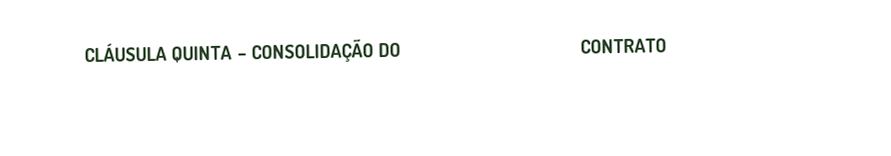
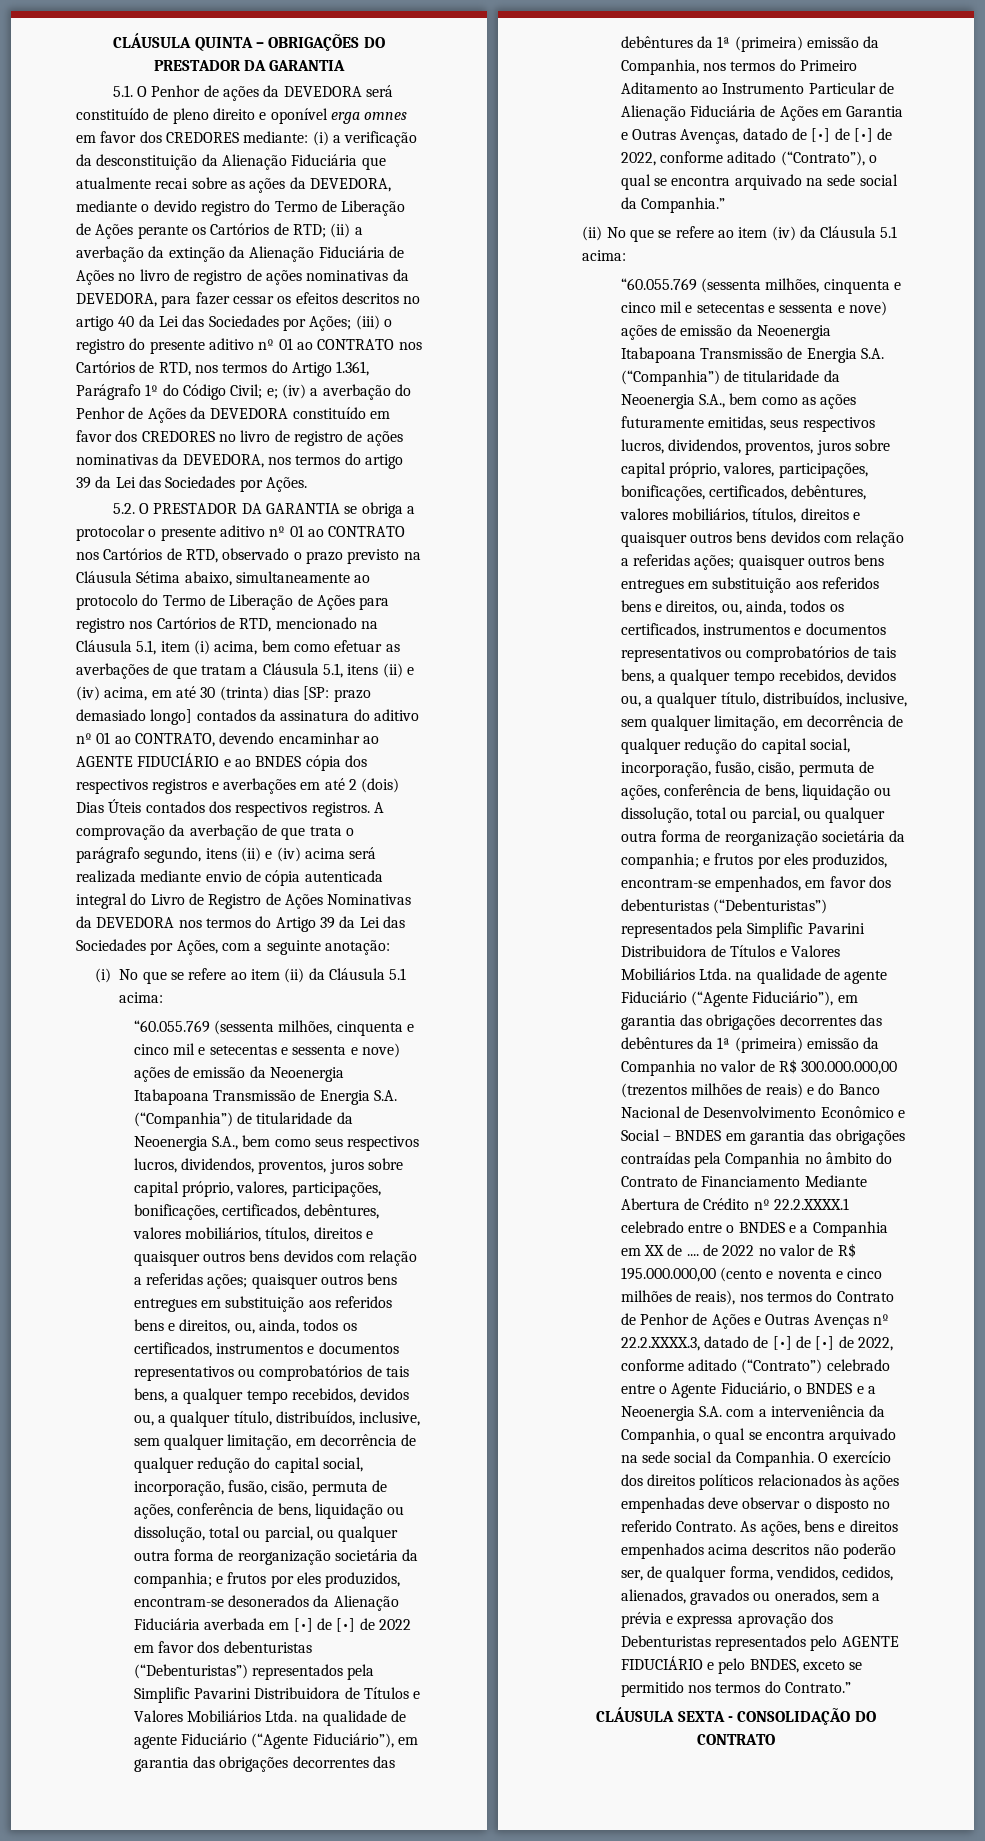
(247, 56) none -> [268,34,385,51] [153,60,346,71] [112,85,393,101] [76,108,408,124] [76,131,418,147] [76,154,386,170] [76,177,391,193] [76,200,406,216] [76,223,363,239] [76,246,404,262] [76,269,409,285] [76,292,421,308] [76,315,392,331] [76,338,422,354] [76,361,370,377] [76,384,411,400] [76,407,390,423] [76,430,403,446] [76,453,403,469] [76,476,307,492] [112,502,415,518] [76,525,406,541] [76,548,421,564] [76,571,371,586] [76,594,390,610] [76,617,378,633] [76,640,400,655] [76,663,414,679] [76,686,371,702] [76,709,419,725] [76,732,379,747] [76,753,367,771] [76,778,400,794] [76,799,384,817] [76,824,354,840] [76,847,377,863] [76,870,383,886] [76,893,412,909] [76,916,405,932] [76,939,390,955] [95,968,407,984] [119,992,164,1003] [133,1020,415,1036] [133,1043,401,1058] [133,1066,345,1082] [133,1089,398,1105] [133,1112,353,1128] [133,1135,420,1151] [133,1158,404,1174] [133,1181,381,1197] [133,1204,380,1220] [132,1227,374,1242] [133,1250,418,1266] [133,1273,398,1289] [133,1296,393,1312] [133,1319,357,1334] [133,1342,399,1357] [133,1365,410,1381] [133,1388,410,1404] [133,1411,421,1427] [133,1434,417,1450] [133,1457,364,1473] [133,1480,388,1496] [133,1503,405,1519] [133,1526,399,1542] [133,1549,419,1565] [133,1572,401,1588] [133,1595,399,1611] [133,1618,412,1632] [133,1641,312,1653] [133,1664,375,1680] [133,1687,421,1703] [133,1710,407,1726] [133,1733,419,1749] [133,1756,396,1772] [620,36,880,52] [620,59,858,75] [620,82,895,94] [620,105,904,121] [620,128,893,144] [620,151,878,166] [620,174,898,190] [620,197,726,213] [582,226,898,242] [582,250,627,261] [620,278,902,294] [620,301,888,316] [620,324,832,340] [620,347,885,363] [620,370,840,386] [620,393,857,409] [620,416,875,432] [620,439,891,455] [620,462,868,478] [620,485,867,501] [619,508,861,523] [620,531,905,547] [620,554,885,570] [620,577,880,593] [620,600,844,615] [620,623,886,638] [620,646,897,662] [620,669,897,685] [620,692,908,708] [620,715,904,731] [620,738,851,754] [620,761,875,777] [620,784,892,800] [620,807,886,823] [620,830,906,846] [620,853,888,869] [620,876,892,892] [620,899,828,914] [620,922,865,938] [620,945,841,957] [620,968,888,984] [620,991,858,1007] [620,1014,883,1030] [620,1037,880,1053] [620,1059,898,1076] [620,1083,880,1098] [620,1106,906,1118] [620,1129,905,1145] [620,1152,893,1168] [620,1175,867,1187] [620,1198,850,1210] [620,1221,888,1237] [620,1243,856,1258] [620,1267,883,1282] [620,1290,894,1305] [620,1313,890,1329] [620,1336,894,1351] [620,1359,890,1374] [620,1382,877,1398] [620,1405,886,1421] [620,1428,897,1444] [620,1451,891,1467] [620,1474,900,1490] [620,1497,891,1513] [620,1520,898,1536] [620,1543,897,1559] [620,1566,894,1582] [620,1589,881,1605] [620,1612,834,1628] [620,1635,899,1651] [620,1656,863,1674] [620,1681,852,1697] [596,1707,733,1722] OBRIGAÇÕES DO PRESTADOR DA GARANTIA // 5.1. O Penhor de ações da DEVEDORA será constituído de pleno direito e oponível erga omnes em favor dos CREDORES mediante: (i) a verificação da desconstituição da Alienação Fiduciária que atualmente recai sobre as ações da DEVEDORA, mediante o devido registro do Termo de Liberação de Ações perante os Cartórios de RTD; (ii) a averbação da extinção da Alienação Fiduciária de Ações no livro de registro de ações nominativas da DEVEDORA, para fazer cessar os efeitos descritos no artigo 40 da Lei das Sociedades por Ações; (iii) o registro do presente aditivo nº 01 ao CONTRATO nos Cartórios de RTD, nos termos do Artigo 1.361, Parágrafo 1º do Código Civil; e; (iv) a averbação do Penhor de Ações da DEVEDORA constituído em favor dos CREDORES no livro de registro de ações nominativas da DEVEDORA, nos termos do artigo 39 da Lei das Sociedades por Ações. // 5.2. O PRESTADOR DA GARANTIA se obriga a protocolar o presente aditivo nº 01 ao CONTRATO nos Cartórios de RTD, observado o prazo previsto na Cláusula Sétima abaixo, simultaneamente ao protocolo do Termo de Liberação de Ações para registro nos Cartórios de RTD, mencionado na Cláusula 5.1, item (i) acima, bem como efetuar as averbações de que tratam a Cláusula 5.1, itens (ii) e (iv) acima, em até 30 (trinta) dias [SP: prazo demasiado longo] contados da assinatura do aditivo nº 01 ao CONTRATO, devendo encaminhar ao AGENTE FIDUCIÁRIO e ao BNDES cópia dos respectivos registros e averbações em até 2 (dois) Dias Úteis contados dos respectivos registros. A comprovação da averbação de que trata o parágrafo segundo, itens (ii) e (iv) acima será realizada mediante envio de cópia autenticada integral do Livro de Registro de Ações Nominativas da DEVEDORA nos termos do Artigo 39 da Lei das Sociedades por Ações, com a seguinte anotação: // (i) No que se refere ao item (ii) da Cláusula 5.1 acima: // “60.055.769 (sessenta milhões, cinquenta e cinco mil e setecentas e sessenta e nove) ações de emissão da Neoenergia Itabapoana Transmissão de Energia S.A. (“Companhia”) de titularidade da Neoenergia S.A., bem como seus respectivos lucros, dividendos, proventos, juros sobre capital próprio, valores, participações, bonificações, certificados, debêntures, valores mobiliários, títulos, direitos e quaisquer outros bens devidos com relação a referidas ações; quaisquer outros bens entregues em substituição aos referidos bens e direitos, ou, ainda, todos os certificados, instrumentos e documentos representativos ou comprobatórios de tais bens, a qualquer tempo recebidos, devidos ou, a qualquer título, distribuídos, inclusive, sem qualquer limitação, em decorrência de qualquer redução do capital social, incorporação, fusão, cisão, permuta de ações, conferência de bens, liquidação ou dissolução, total ou parcial, ou qualquer outra forma de reorganização societária da companhia; e frutos por eles produzidos, encontram-se desonerados da Alienação Fiduciária averbada em [•] de [•] de 2022 em favor dos debenturistas (“Debenturistas”) representados pela Simplific Pavarini Distribuidora de Títulos e Valores Mobiliários Ltda. na qualidade de agente Fiduciário (“Agente Fiduciário”), em garantia das obrigações decorrentes das debêntures da 1ª (primeira) emissão da Companhia, nos termos do Primeiro Aditamento ao Instrumento Particular de Alienação Fiduciária de Ações em Garantia e Outras Avenças, datado de [•] de [•] de 2022, conforme aditado (“Contrato”), o qual se encontra arquivado na sede social da Companhia.” // (ii) No que se refere ao item (iv) da Cláusula 5.1 acima: // “60.055.769 (sessenta milhões, cinquenta e cinco mil e setecentas e sessenta e nove) ações de emissão da Neoenergia Itabapoana Transmissão de Energia S.A. (“Companhia”) de titularidade da Neoenergia S.A., bem como as ações futuramente emitidas, seus respectivos lucros, dividendos, proventos, juros sobre capital próprio, valores, participações, bonificações, certificados, debêntures, valores mobiliários, títulos, direitos e quaisquer outros bens devidos com relação a referidas ações; quaisquer outros bens entregues em substituição aos referidos bens e direitos, ou, ainda, todos os certificados, instrumentos e documentos representativos ou comprobatórios de tais bens, a qualquer tempo recebidos, devidos ou, a qualquer título, distribuídos, inclusive, sem qualquer limitação, em decorrência de qualquer redução do capital social, incorporação, fusão, cisão, permuta de ações, conferência de bens, liquidação ou dissolução, total ou parcial, ou qualquer outra forma de reorganização societária da companhia; e frutos por eles produzidos, encontram-se empenhados, em favor dos debenturistas (“Debenturistas”) representados pela Simplific Pavarini Distribuidora de Títulos e Valores Mobiliários Ltda. na qualidade de agente Fiduciário (“Agente Fiduciário”), em garantia das obrigações decorrentes das debêntures da 1ª (primeira) emissão da Companhia no valor de R$ 300.000.000,00 (trezentos milhões de reais) e do Banco Nacional de Desenvolvimento Econômico e Social – BNDES em garantia das obrigações contraídas pela Companhia no âmbito do Contrato de Financiamento Mediante Abertura de Crédito nº 22.2.XXXX.1 celebrado entre o BNDES e a Companhia em XX de .... de 2022 no valor de R$ 195.000.000,00 (cento e noventa e cinco milhões de reais), nos termos do Contrato de Penhor de Ações e Outras Avenças nº 22.2.XXXX.3, datado de [•] de [•] de 2022, conforme aditado (“Contrato”) celebrado entre o Agente Fiduciário, o BNDES e a Neoenergia S.A. com a interveniência da Companhia, o qual se encontra arquivado na sede social da Companhia. O exercício dos direitos políticos relacionados às ações empenhadas deve observar o disposto no referido Contrato. As ações, bens e direitos empenhados acima descritos não poderão ser, de qualquer forma, vendidos, cedidos, alienados, gravados ou onerados, sem a prévia e expressa aprovação dos Debenturistas representados pelo AGENTE FIDUCIÁRIO e pelo BNDES, exceto se permitido nos termos do Contrato.” // CLÁUSULA SEXTA -

